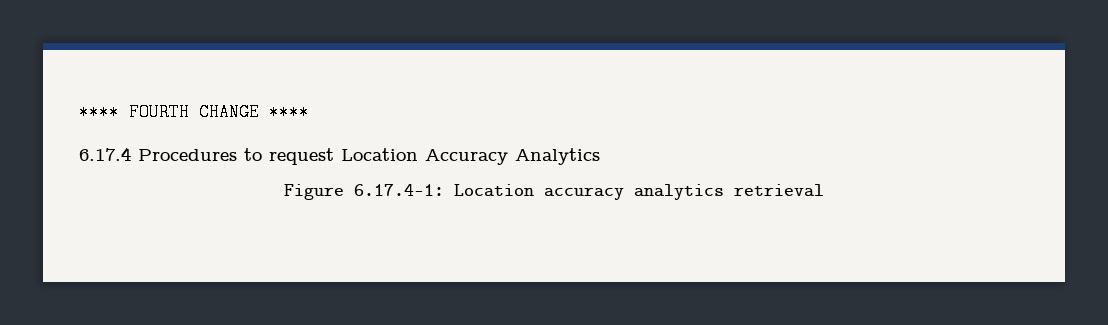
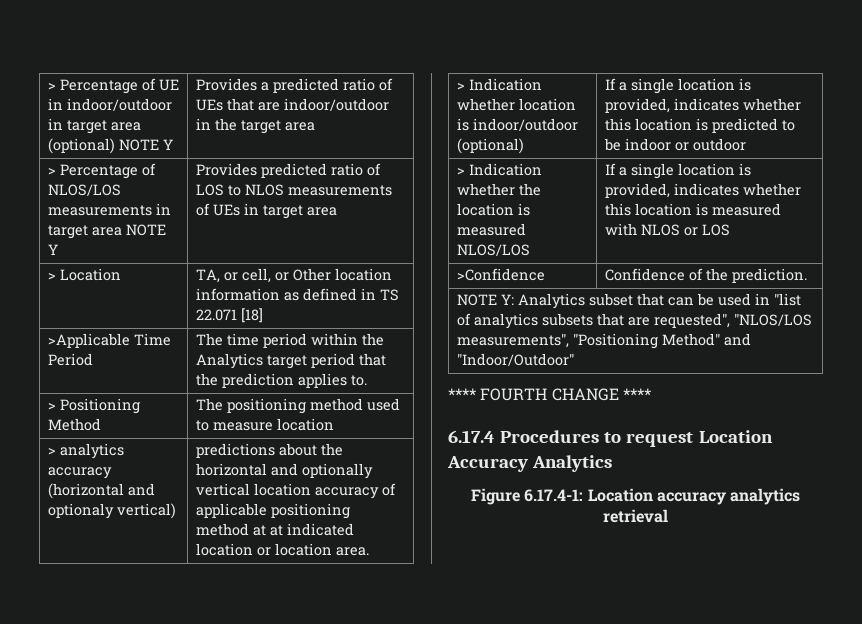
(79, 112) none -> [47,78,179,94] [47,98,172,111] [47,118,141,134] [47,138,173,154] [195,78,393,93] [195,98,389,111] [195,118,315,134] [47,163,156,179] [47,184,121,196] [47,203,171,216] [47,224,166,239] [47,244,58,255] [195,163,381,178] [195,184,392,196] [195,203,337,219] [47,268,121,281] [195,268,392,283] [195,288,399,301] [195,308,263,323] [47,333,171,348] [47,353,93,366] [195,333,384,348] [195,353,386,369] [195,373,367,388] [47,398,140,414] [47,418,101,431] [195,398,400,414] [195,418,334,431] [47,443,124,459] [47,467,112,479] [47,483,155,499] [47,503,176,519] [195,443,343,458] [195,463,373,479] [195,483,396,499] [195,503,350,519] [195,523,354,536] [195,543,369,556] [456,78,542,91] [456,98,576,111] [456,118,578,131] [456,138,524,154] [604,78,751,94] [604,98,801,113] [604,118,795,133] [603,138,746,151] [456,163,542,176] [456,183,541,196] [456,203,530,216] [456,223,526,236] [456,244,530,256] [604,163,751,179] [604,183,801,198] [604,203,781,216] [604,223,730,236] [456,268,545,281] [604,268,807,283] [456,293,801,309] [456,313,812,329] [456,333,751,349] [456,353,574,366] > Percentage of UE in indoor/outdoor in target area (optional) NOTE Y | Provides a predicted ratio of UEs that are indoor/outdoor in the target area // > Percentage of NLOS/LOS measurements in target area NOTE Y | Provides predicted ratio of LOS to NLOS measurements of UEs in target area // > Location | TA, or cell, or Other location information as defined in TS 22.071 [18] // >Applicable Time Period | The time period within the Analytics target period that the prediction applies to. // > Positioning Method | The positioning method used to measure location // > analytics accuracy (horizontal and optionaly vertical) | predictions about the horizontal and optionally vertical location accuracy of applicable positioning method at at indicated location or location area. // > Indication whether location is indoor/outdoor (optional) | If a single location is provided, indicates whether this location is predicted to be indoor or outdoor // > Indication whether the location is measured NLOS/LOS | If a single location is provided, indicates whether this location is measured with NLOS or LOS // >Confidence | Confidence of the prediction. // NOTE Y: Analytics subset that can be used in "list of analytics subsets that are requested", "NLOS/LOS measurements", "Positioning Method" and "Indoor/Outdoor" //

